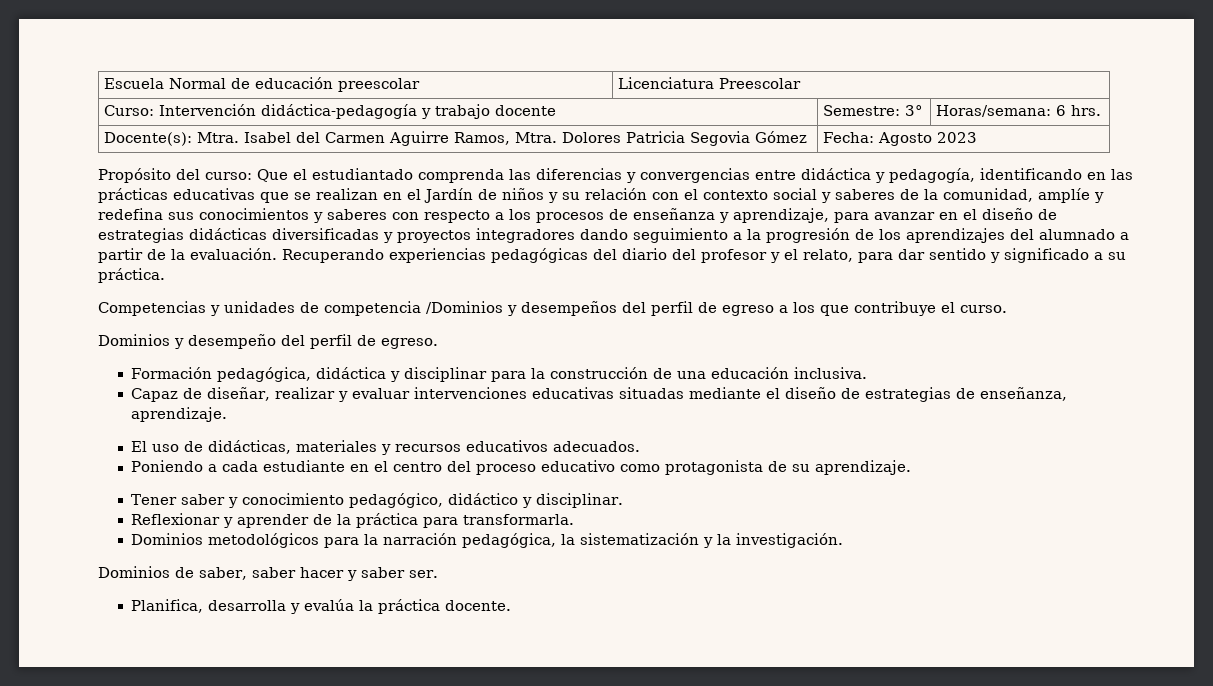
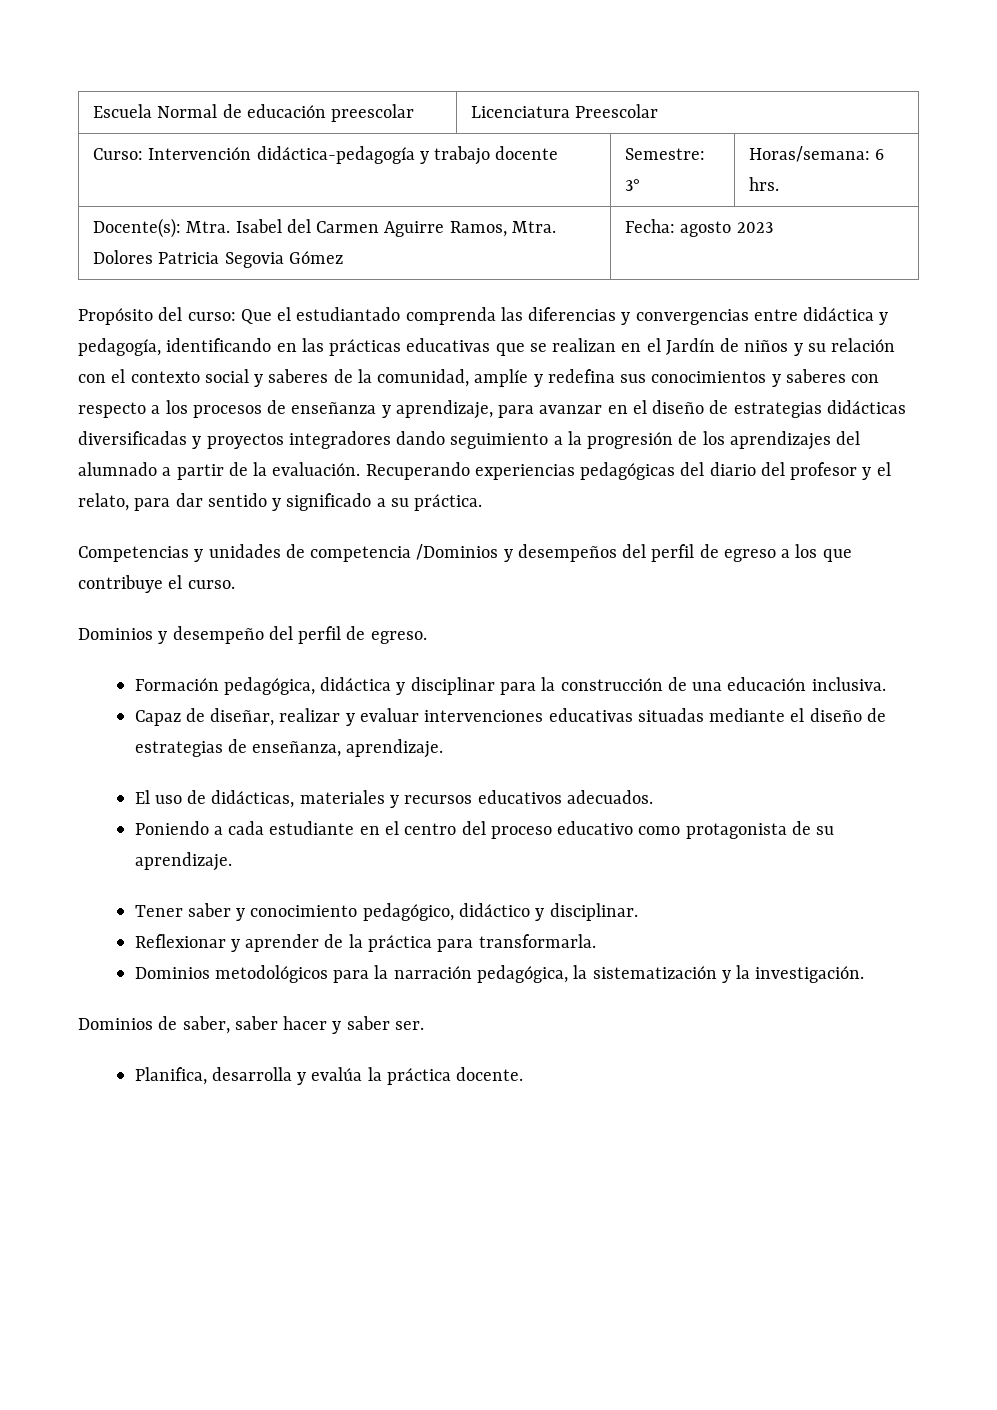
[878,132,933,146] Agosto -> [680,221,732,237] agosto

